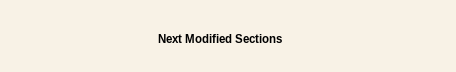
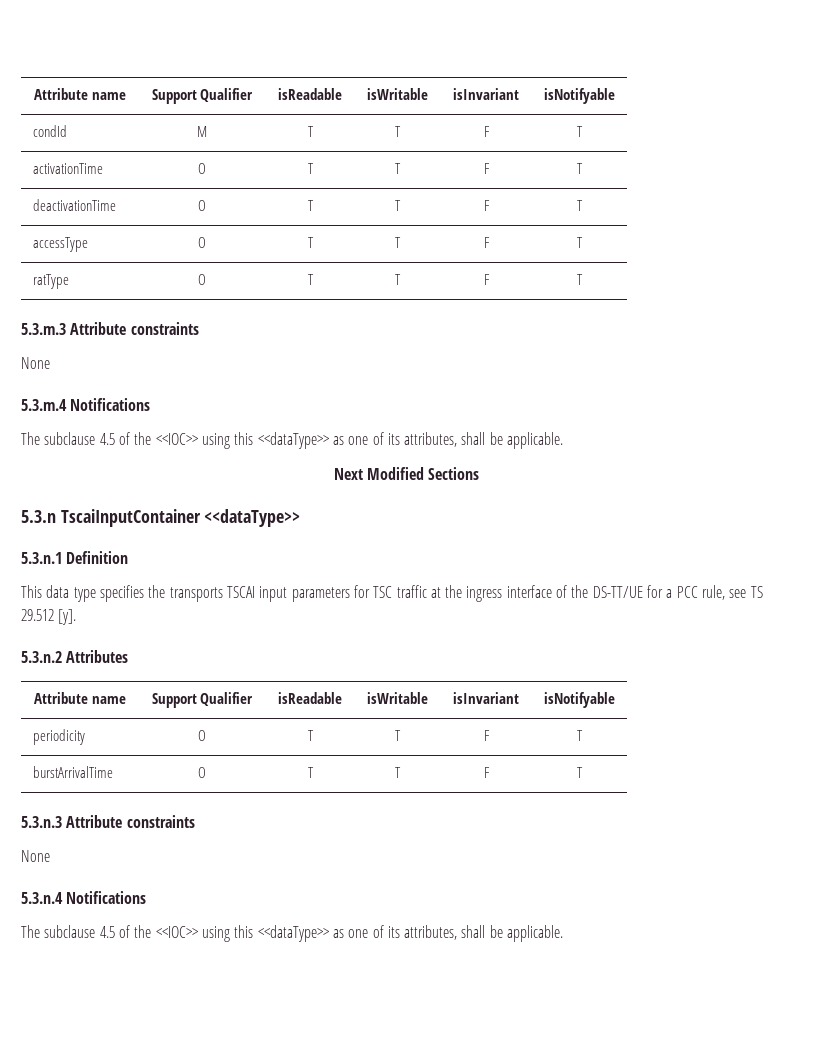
[157,34,283,43] Next Modified Sections -> [34,88,126,100] [151,88,254,104] [278,88,342,100] [367,88,428,100] [453,88,519,100] [543,88,615,104] [32,125,67,137] [197,126,207,137] [307,126,314,137] [395,126,401,137] [483,126,490,137] [576,126,583,137] [32,163,103,174] [198,163,206,174] [307,163,314,174] [395,163,401,174] [483,163,490,174] [576,163,583,174] [32,199,116,211] [198,200,206,211] [307,200,314,211] [395,200,401,211] [483,200,490,211] [576,200,583,211] [32,237,88,252] [198,237,206,248] [307,237,314,248] [395,237,401,248] [483,237,490,248] [576,237,583,248] [32,274,69,289] [198,274,206,285] [307,274,314,285] [395,274,401,285] [483,274,490,285] [576,274,583,285] [21,322,199,335] [21,357,50,369] [21,398,151,411] [21,432,564,449] [333,467,480,480] [21,509,301,527] [21,551,129,564] [21,585,763,602] [21,609,77,625] [21,650,129,663] [34,692,126,704] [151,692,254,708] [278,692,342,704] [367,692,428,704] [453,692,519,704] [543,692,615,708] [32,729,85,745] [198,730,206,741] [307,730,314,741] [395,730,401,741] [483,730,490,741] [576,730,583,741] [32,766,113,778] [198,767,206,778] [307,767,314,778] [395,767,401,778] [483,767,490,778] [576,767,583,778] [21,815,195,828] [21,850,50,862] [21,891,147,904] [21,925,564,942] Attribute name | Support Qualifier | isReadable | isWritable | isInvariant | isNotifyable // condId | M | T | T | F | T // activationTime | O | T | T | F | T // deactivationTime | O | T | T | F | T // accessType | O | T | T | F | T // ratType | O | T | T | F | T // 5.3.m.3 Attribute constraints // None // 5.3.m.4 Notifications // The subclause 4.5 of the <<IOC>> using this <<dataType>> as one of its attributes, shall be applicable. // Next Modified Sections // 5.3.n TscaiInputContainer <<dataType>> // 5.3.n.1 Definition // This data type specifies the transports TSCAI input parameters for TSC traffic at the ingress interface of the DS-TT/UE for a PCC rule, see TS 29.512 [y]. // 5.3.n.2 Attributes // Attribute name | Support Qualifier | isReadable | isWritable | isInvariant | isNotifyable // periodicity | O | T | T | F | T // burstArrivalTime | O | T | T | F | T // 5.3.n.3 Attribute constraints // None // 5.3.n.4 Notifications // The subclause 4.5 of the <<IOC>> using this <<dataType>> as one of its attributes, shall be applicable.

